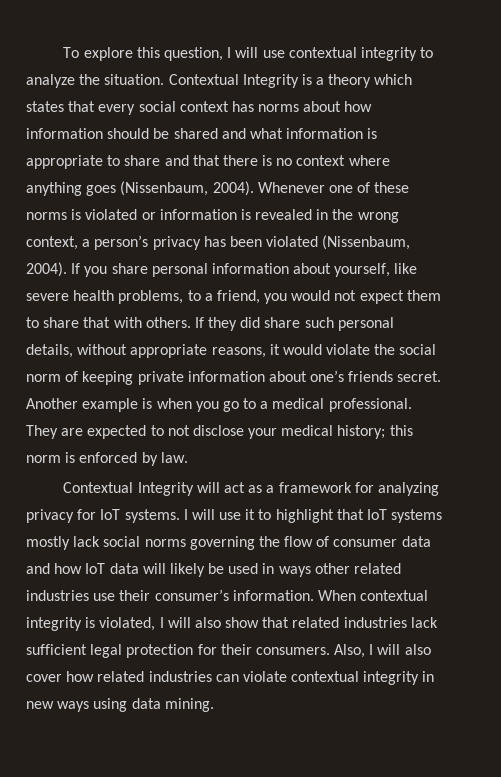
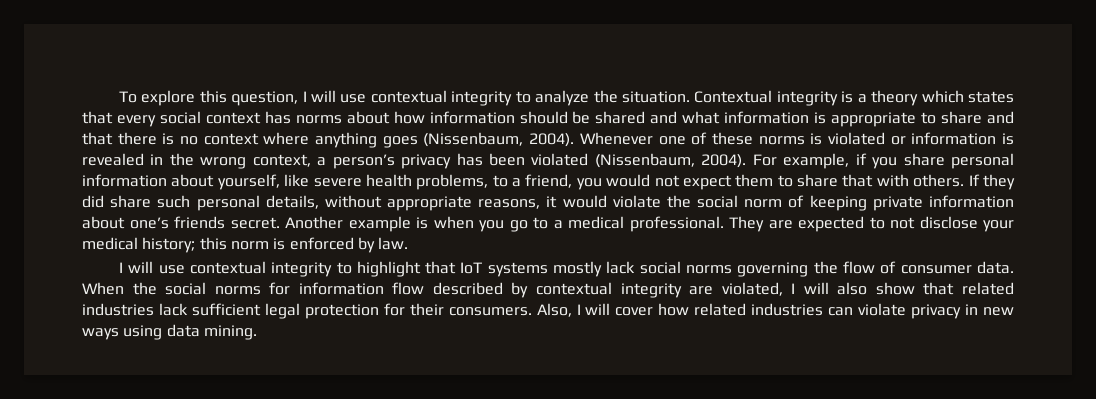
[242,74,299,88] Integrity -> [776,91,838,106] integrity
[71,263,81,274] If -> [752,153,867,169] For example, if
[63,482,439,496] [26,509,256,523] Contextual Integrity will act as a framework for analyzing privacy for IoT systems. I will use it -> [118,261,333,277] I will use contextual integrity
[401,536,431,547] [26,563,402,577] [26,589,429,601] [26,617,96,631] data and how IoT data will likely be used in ways other related industries use their consumer’s information. When contextual integrity is -> [976,261,1014,274] [82,282,714,298] data. When the social norms for information flow described by contextual integrity are
[404,644,431,655] also -> (611, 309) none
[291,671,420,685] contextual integrity -> [911,304,962,319] privacy

